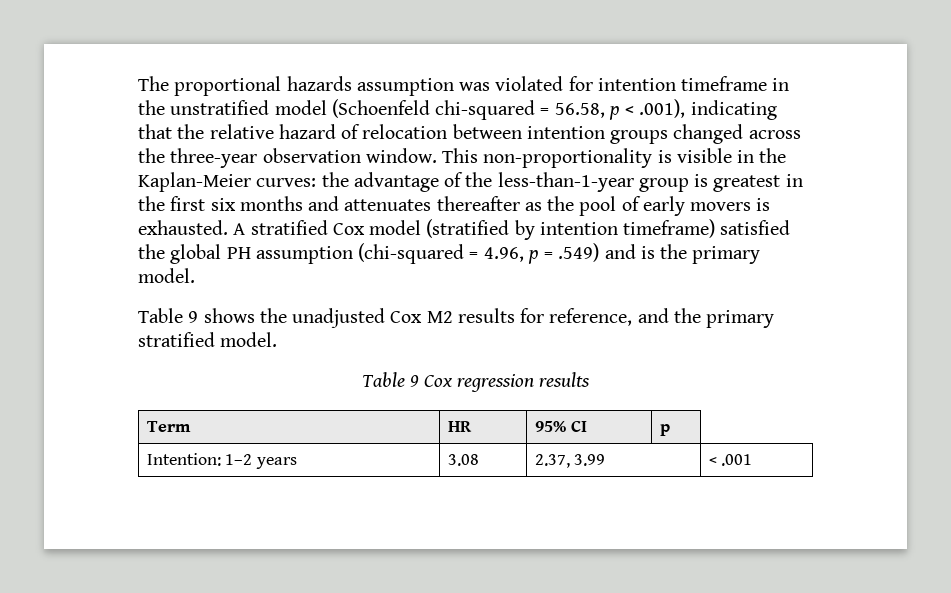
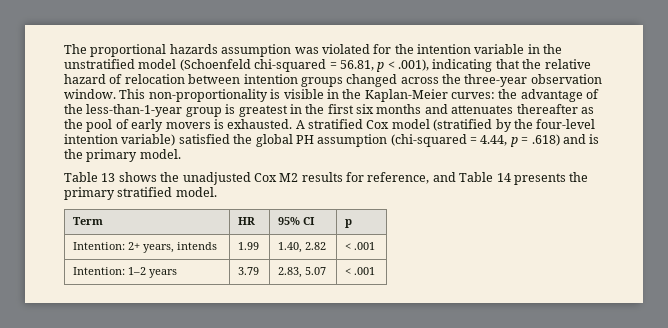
[597,76,768,91] intention timeframe -> [394,44,525,54] the intention variable
[554,103,605,118] 56.58, -> [339,60,374,71] 56.81,
[539,219,716,238] intention timeframe) -> [513,119,596,129] [64,134,176,146] the four-level intention variable)
[483,247,524,262] 4.96, -> [480,135,508,146] 4.44,
[558,243,600,262] .549) -> [531,134,560,146] .618)
[188,311,199,323] 9 -> [101,173,116,182] 13
(669, 315) none -> [459,172,566,185] Table 14 presents
[361,372,591,392] // Table 9 Cox regression results -> (217, 192) none
(670, 430) none -> [72,242,217,253] [237,242,259,250] [277,242,326,253] [344,242,375,250] // Intention: 2+ years, intends | 1.99 | 1.40, 2.82 | < .001
[447,454,479,466] [534,454,606,468] 3.08 | 2.37, 3.99 -> [237,267,259,275] [277,267,326,278] 3.79 | 2.83, 5.07

